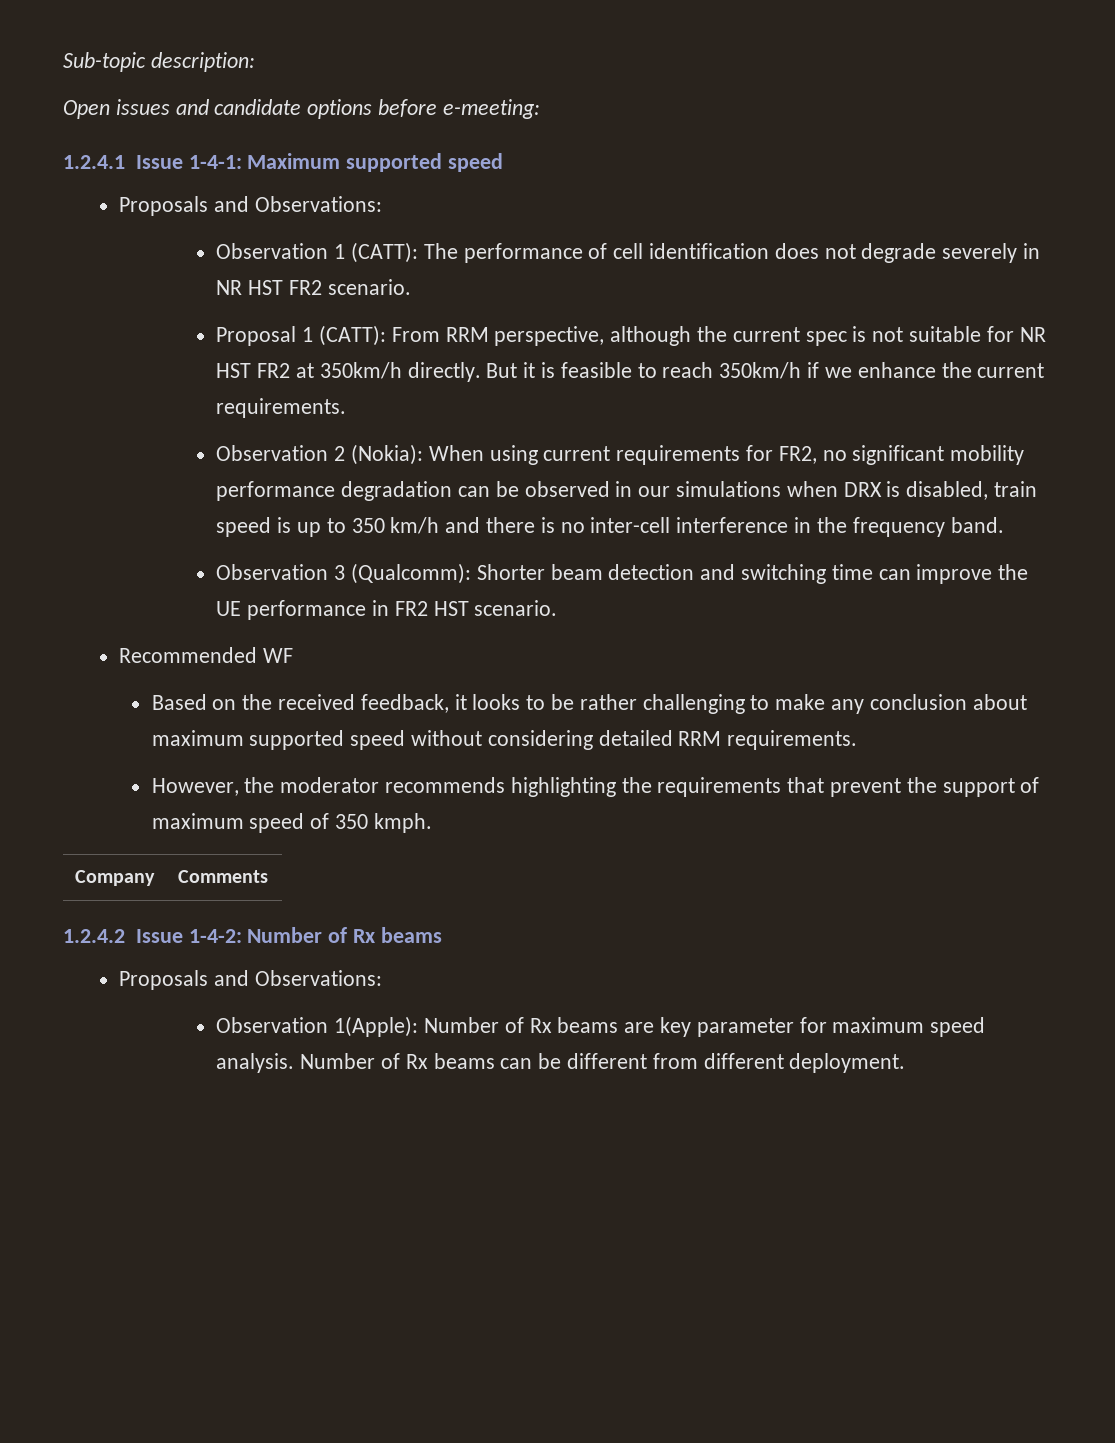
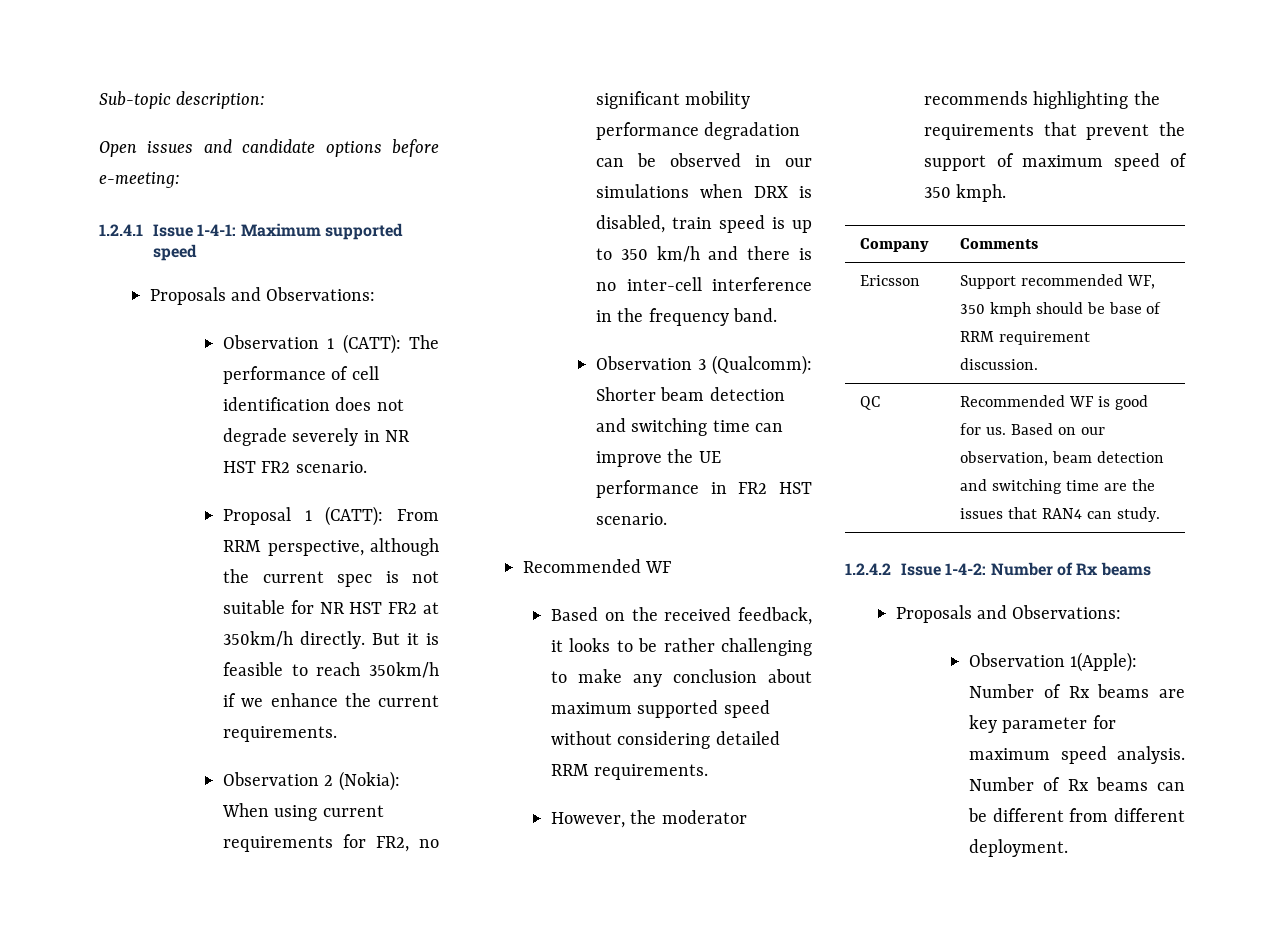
(268, 876) none -> [860,275,921,286] [960,274,1155,289] [960,302,1162,317] [960,331,1090,345] [960,358,1039,370] [860,396,881,410] [960,395,1148,410] [960,423,1105,435] [960,451,1164,466] [960,479,1155,494] [960,507,1160,522] // Ericsson | Support recommended WF, 350 kmph should be base of RRM requirement discussion. // QC | Recommended WF is good for us. Based on our observation, beam detection and switching time are the issues that RAN4 can study.

